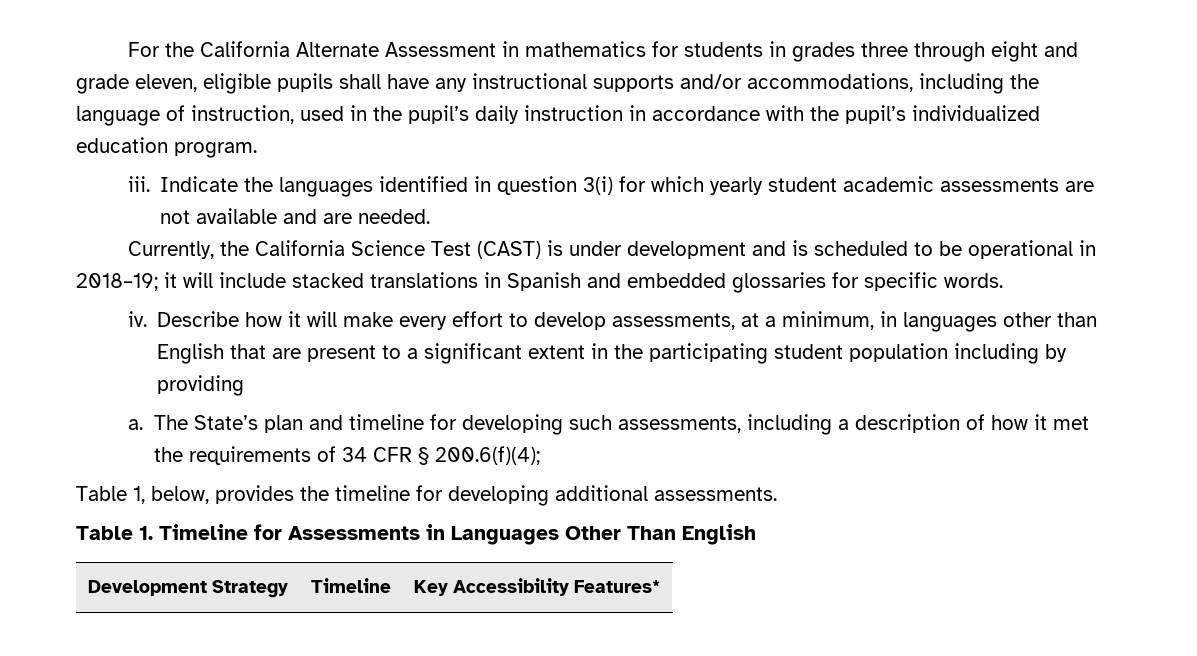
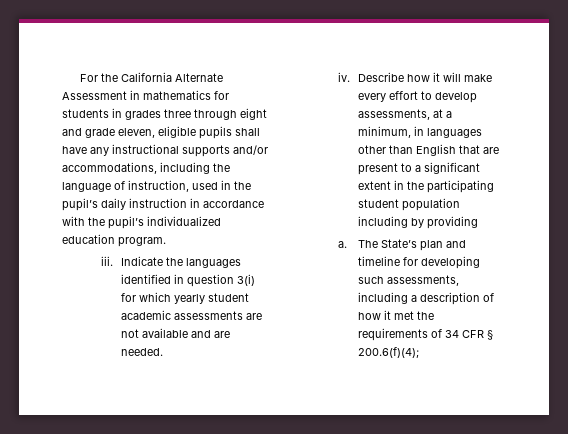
[127,240,1096,259] [76,272,1003,293] // Currently, the California Science Test (CAST) is under development and is scheduled to be operational in 2018–19; it will include stacked translations in Spanish and embedded glossaries for specific words. -> (163, 352) none
[76,485,777,506] [76,524,756,545] [88,580,288,598] [310,578,391,593] [414,578,660,596] // Table 1, below, provides the timeline for developing additional assessments. // Table 1. Timeline for Assessments in Languages Other Than English // Development Strategy | Timeline | Key Accessibility Features* -> (419, 352) none

